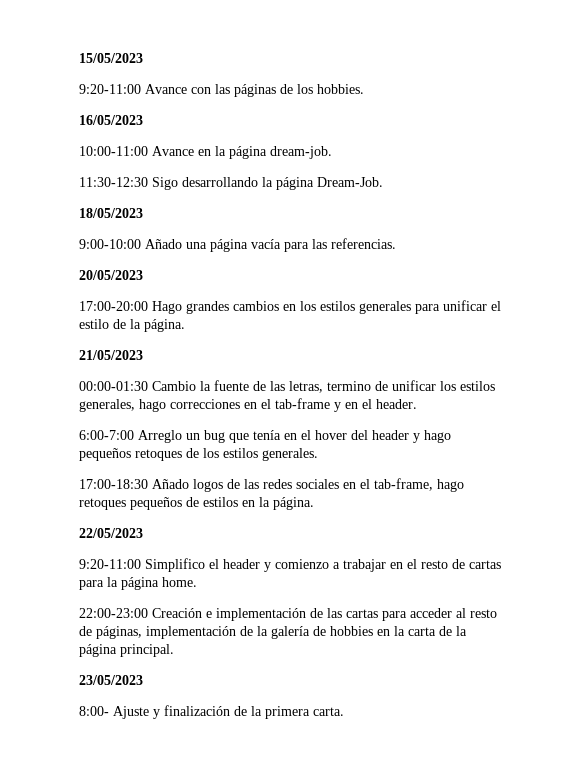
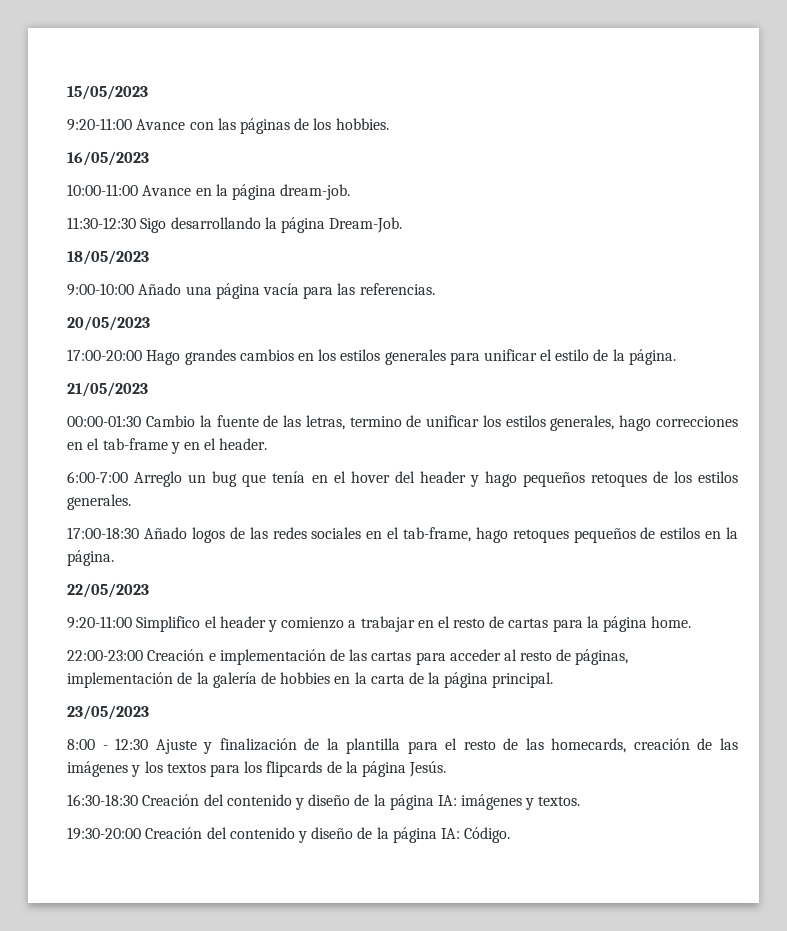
[78,706,109,716] 8:00- -> [67,738,149,750] 8:00 - 12:30
[264,706,344,719] primera carta. -> [346,738,738,754] [67,761,447,777] [67,794,581,810] [67,827,511,843] plantilla para el resto de las homecards, creación de las imágenes y los textos para los flipcards de la página Jesús. // 16:30-18:30 Creación del contenido y diseño de la página IA: imágenes y textos. // 19:30-20:00 Creación del contenido y diseño de la página IA: Código.

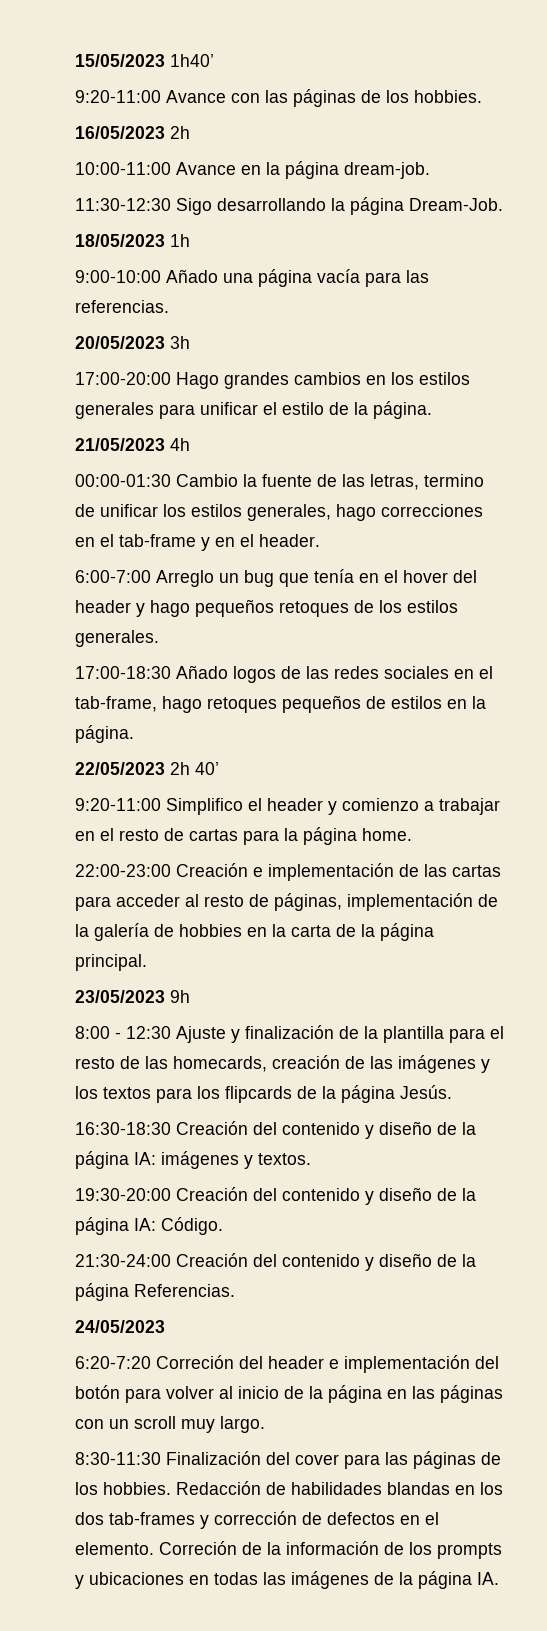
(149, 92) none -> [169,54,214,67] 1h40’
(150, 158) none -> [169,126,190,139] 2h
(150, 257) none -> [169,234,190,247] 1h
(151, 323) none -> [169,336,190,349] 3h
(149, 389) none -> [169,438,190,451] 4h
(150, 590) none -> [169,762,219,775] 2h 40’
(150, 712) none -> [169,990,190,1003] 9h
(511, 835) none -> [74,1253,476,1271] [74,1283,235,1301] [74,1320,165,1333] [74,1355,499,1373] [74,1385,503,1403] [74,1416,265,1433] [74,1451,501,1469] [74,1481,503,1495] [74,1511,439,1529] [74,1541,502,1559] [74,1571,499,1589] // 21:30-24:00 Creación del contenido y diseño de la página Referencias. // 24/05/2023 // 6:20-7:20 Correción del header e implementación del botón para volver al inicio de la página en las páginas con un scroll muy largo. // 8:30-11:30 Finalización del cover para las páginas de los hobbies. Redacción de habilidades blandas en los dos tab-frames y corrección de defectos en el elemento. Correción de la información de los prompts y ubicaciones en todas las imágenes de la página IA.

